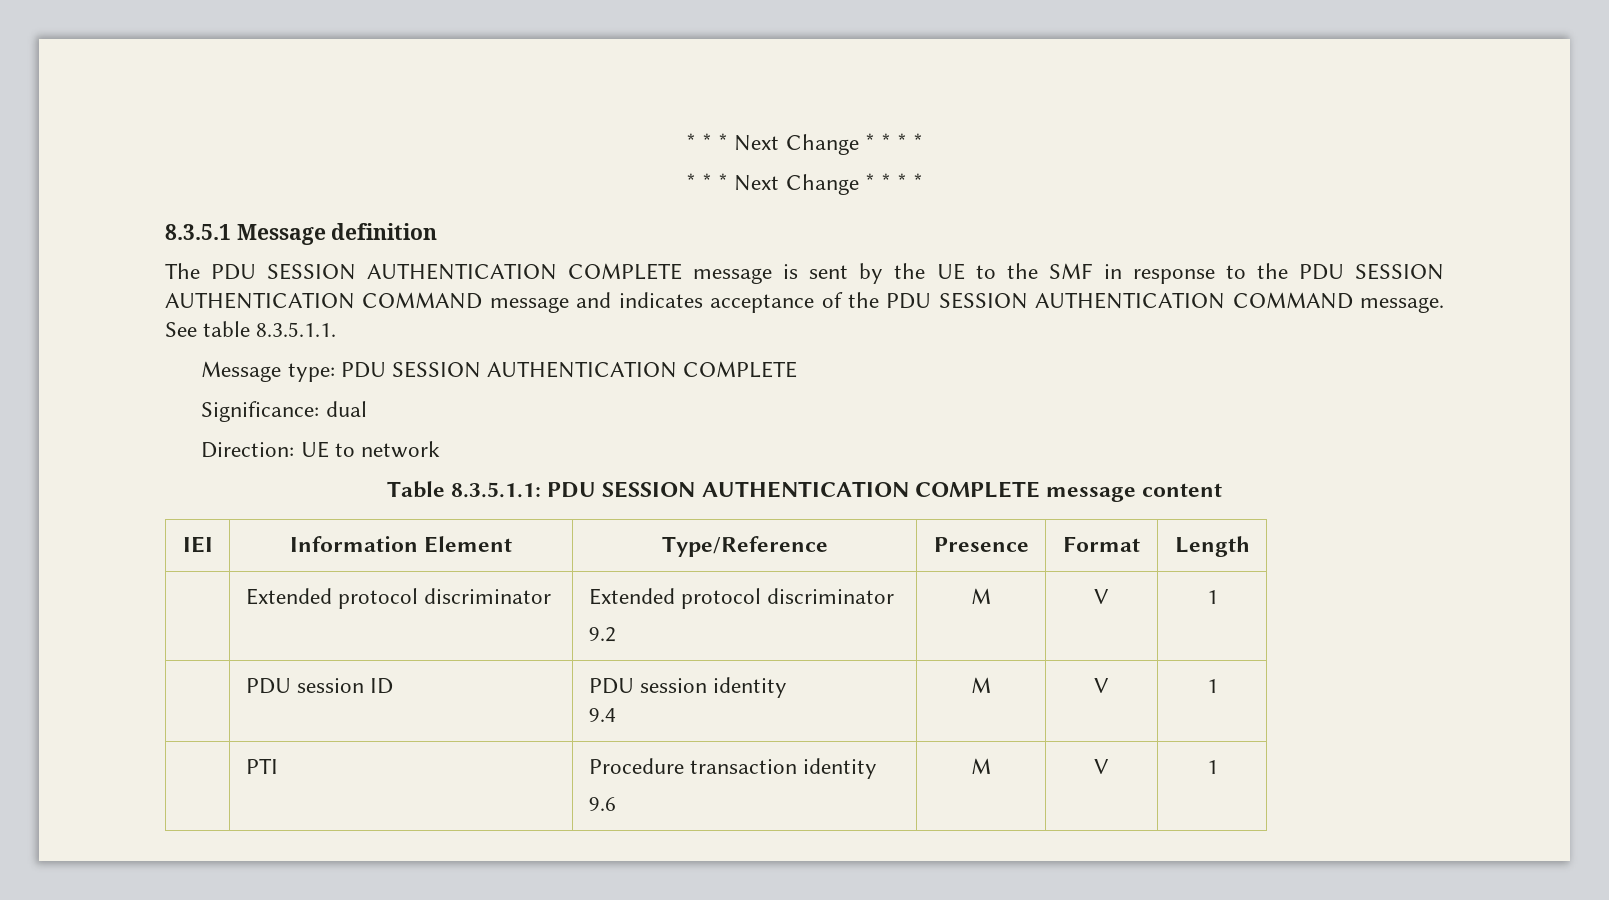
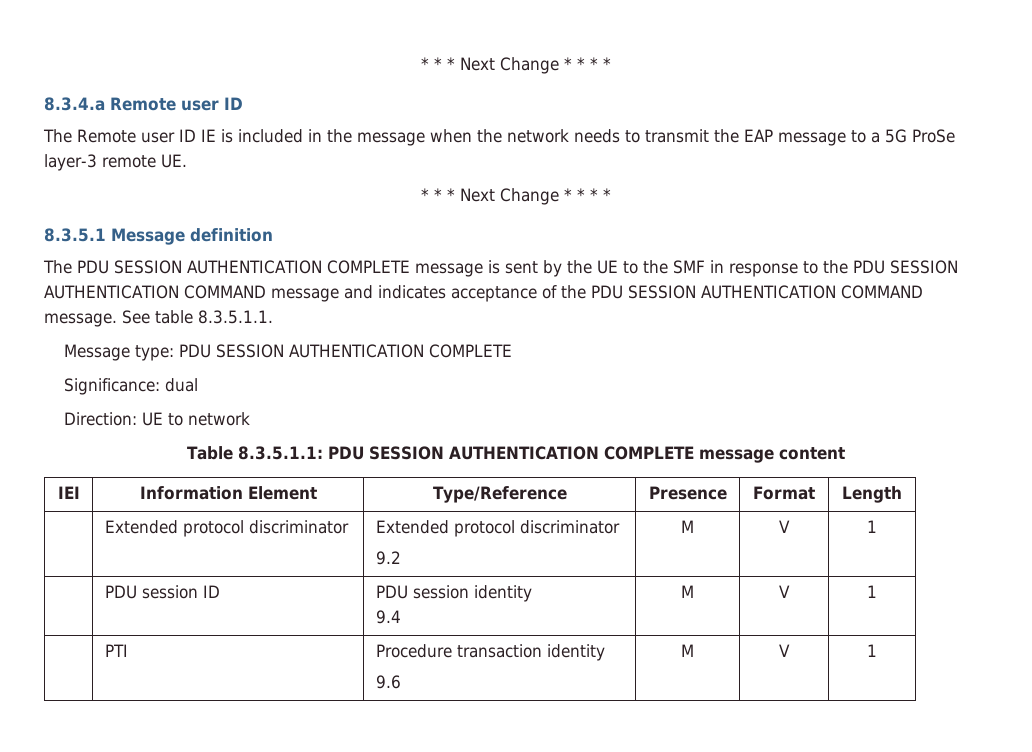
[685,133,924,155] * * * Next Change * * * * -> [421,57,611,74] [44,97,243,111] [43,129,955,146] [44,154,187,171] * * * Next Change * * * * // 8.3.4.a Remote user ID // The Remote user ID IE is included in the message when the network needs to transmit the EAP message to a 5G ProSe layer-3 remote UE.

